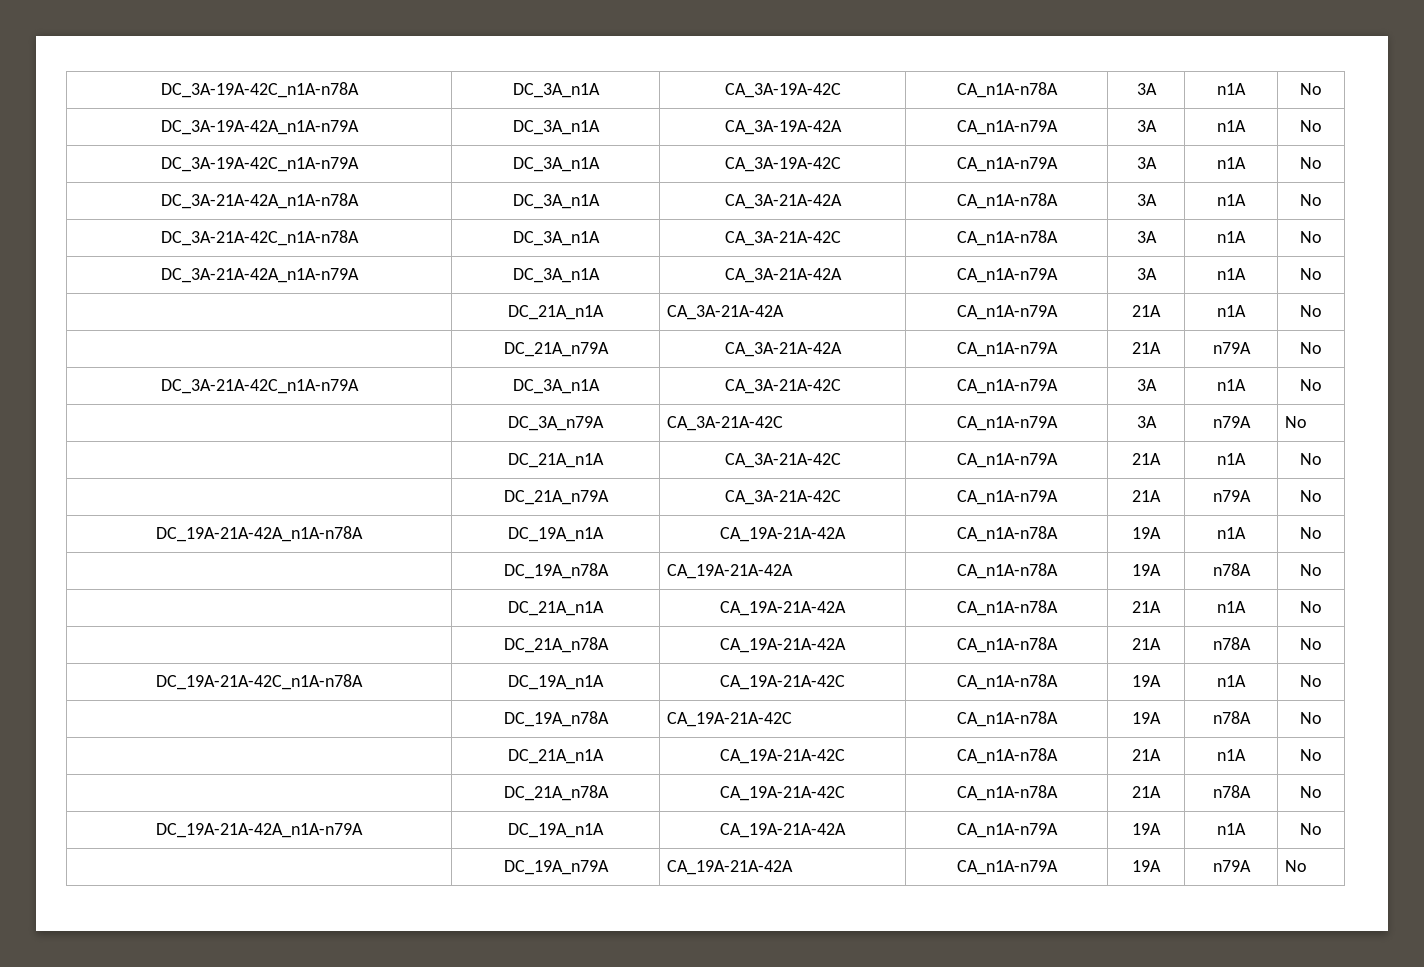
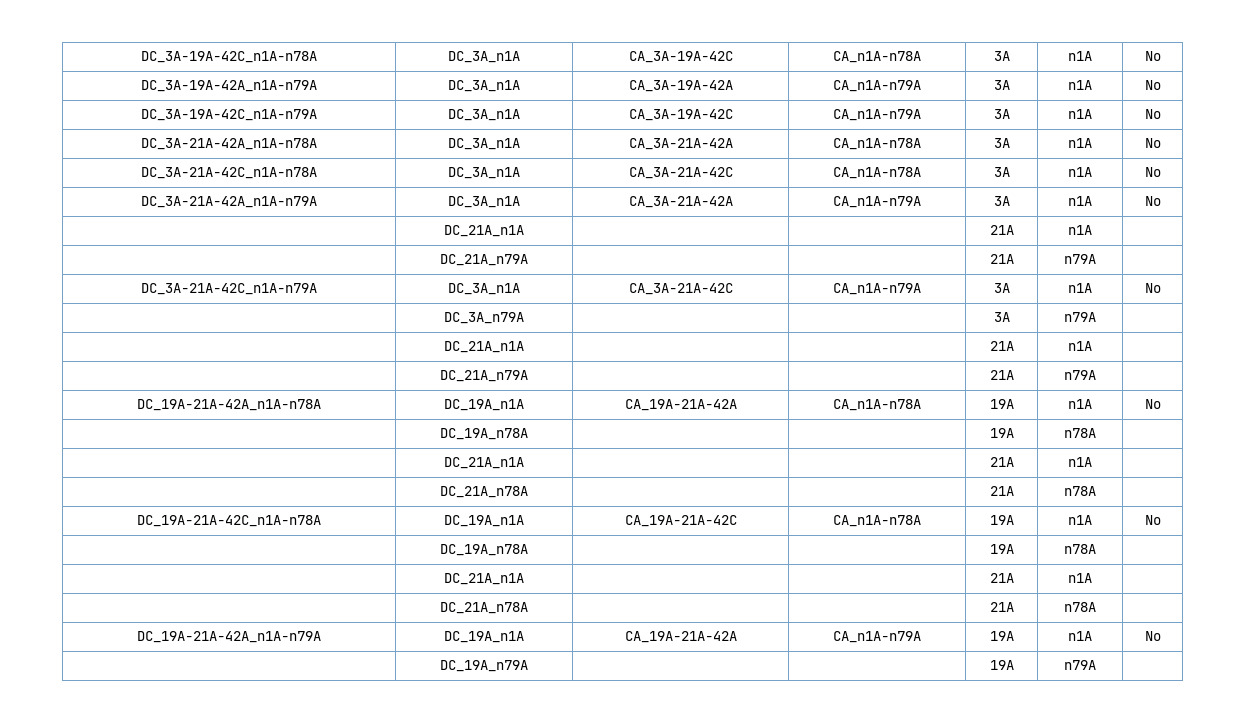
[666,305,784,320] [956,305,1058,320] [1132,305,1161,317] [1217,305,1246,317] [1300,305,1322,317] [503,342,609,357] [724,342,842,357] [956,342,1058,357] [1132,342,1161,354] [1212,342,1251,354] [1300,342,1322,354] CA_3A-21A-42A | CA_n1A-n79A | 21A | n1A | No // | DC_21A_n79A | CA_3A-21A-42A | CA_n1A-n79A | 21A | n79A | No -> [989,225,1014,235] [1068,225,1092,235] [440,254,528,266] [989,254,1014,264] [1064,254,1096,264] | | 21A | n1A | // | DC_21A_n79A | | | 21A | n79A |
[666,416,783,431] [956,416,1058,431] CA_3A-21A-42C | CA_n1A-n79A -> (524, 318) |
[1284,416,1307,428] [508,453,604,468] [724,453,841,468] [956,453,1058,468] [1132,453,1161,465] [1217,453,1246,465] [1300,453,1322,465] [503,490,609,505] [724,490,841,505] [956,490,1058,505] [1132,490,1161,502] [1212,490,1251,502] [1300,490,1322,502] No // | DC_21A_n1A | CA_3A-21A-42C | CA_n1A-n79A | 21A | n1A | No // | DC_21A_n79A | CA_3A-21A-42C | CA_n1A-n79A | 21A | n79A | No -> [444,341,524,353] [989,341,1014,351] [1068,341,1092,351] [440,370,528,382] [989,370,1014,380] [1064,370,1096,380] // | DC_21A_n1A | | | 21A | n1A | // | DC_21A_n79A | | | 21A | n79A |
[666,564,793,579] [956,563,1058,579] [1132,564,1161,576] [1212,563,1251,576] [1300,564,1322,576] [508,601,604,616] [720,601,846,616] [956,600,1058,616] [1132,601,1161,613] [1217,601,1246,613] [1300,601,1322,613] [503,637,609,653] [720,638,846,653] [956,637,1058,653] [1132,638,1161,650] [1212,637,1251,650] [1300,638,1322,650] CA_19A-21A-42A | CA_n1A-n78A | 19A | n78A | No // | DC_21A_n1A | CA_19A-21A-42A | CA_n1A-n78A | 21A | n1A | No // | DC_21A_n78A | CA_19A-21A-42A | CA_n1A-n78A | 21A | n78A | No -> [989,428,1014,438] [1064,428,1096,438] [444,457,524,469] [989,457,1014,467] [1068,457,1092,467] [440,486,528,498] [989,486,1014,496] [1064,486,1096,496] | | 19A | n78A | // | DC_21A_n1A | | | 21A | n1A | // | DC_21A_n78A | | | 21A | n78A |
[666,712,792,727] [956,711,1058,727] [1132,712,1161,724] [1212,711,1251,724] [1300,712,1322,724] [508,749,604,764] [720,749,845,764] [956,748,1058,764] [1132,749,1161,761] [1217,749,1246,761] [1300,749,1322,761] [503,785,609,801] [720,786,845,801] [956,785,1058,801] [1132,786,1161,798] [1212,785,1251,798] [1300,786,1322,798] CA_19A-21A-42C | CA_n1A-n78A | 19A | n78A | No // | DC_21A_n1A | CA_19A-21A-42C | CA_n1A-n78A | 21A | n1A | No // | DC_21A_n78A | CA_19A-21A-42C | CA_n1A-n78A | 21A | n78A | No -> [989,544,1014,554] [1064,544,1096,554] [444,573,524,585] [989,573,1014,583] [1068,573,1092,583] [440,602,528,614] [989,602,1014,612] [1064,602,1096,612] | | 19A | n78A | // | DC_21A_n1A | | | 21A | n1A | // | DC_21A_n78A | | | 21A | n78A |
[666,860,793,875] [956,860,1058,875] CA_19A-21A-42A | CA_n1A-n79A -> (528, 666) |
[1284,860,1307,872] No -> (1096, 665) none

